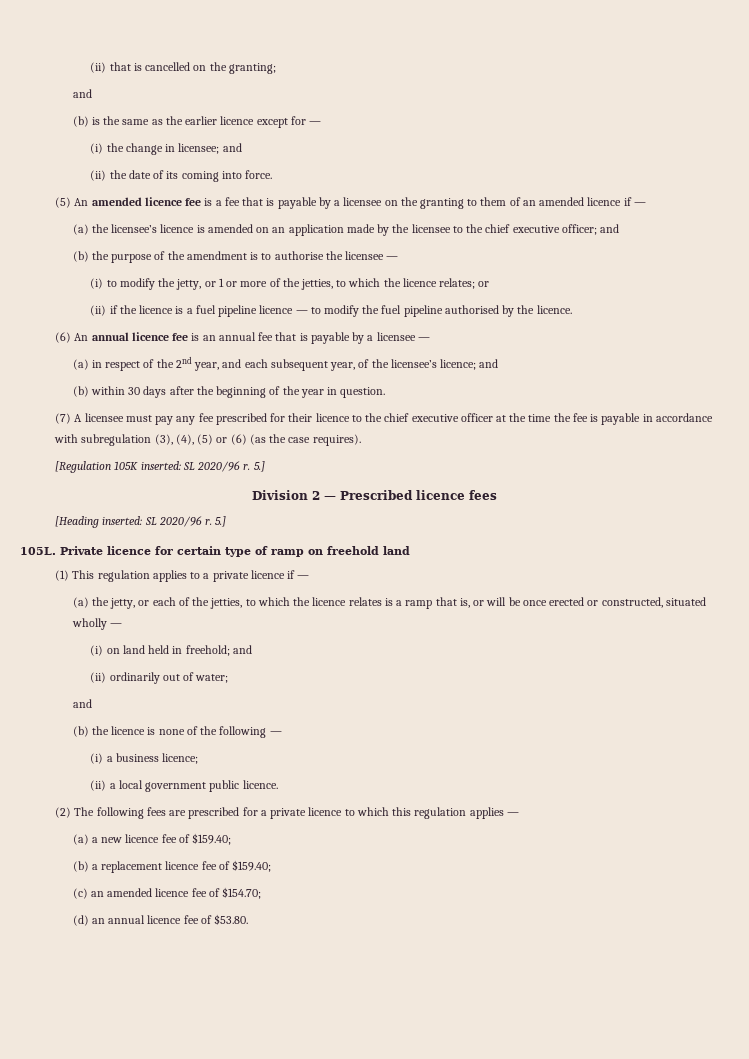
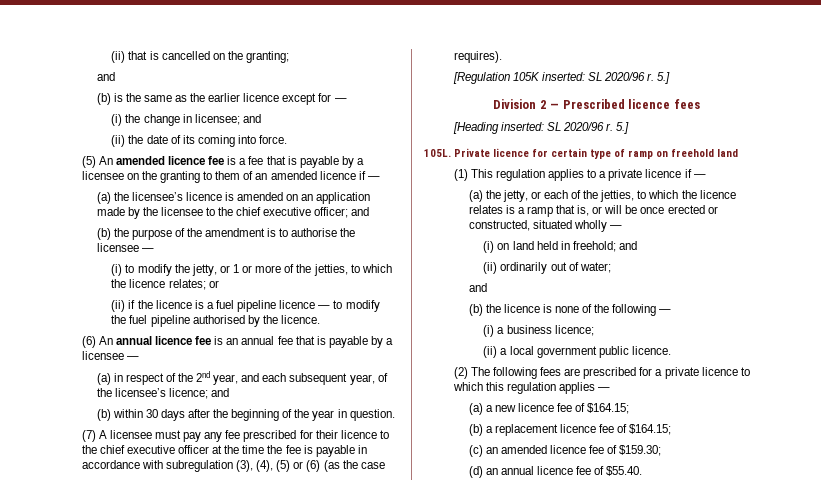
[192,833,232,845] $159.40; -> [587,403,630,414] $164.15;
[232,860,272,872] $159.40; -> [629,424,672,435] $164.15;
[222,887,262,899] $154.70; -> [619,445,662,456] $159.30;
[214,914,249,925] $53.80. -> [606,466,643,476] $55.40.

